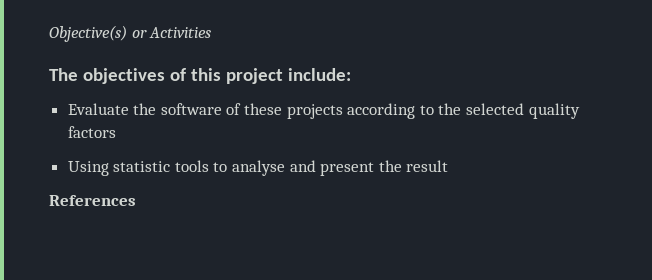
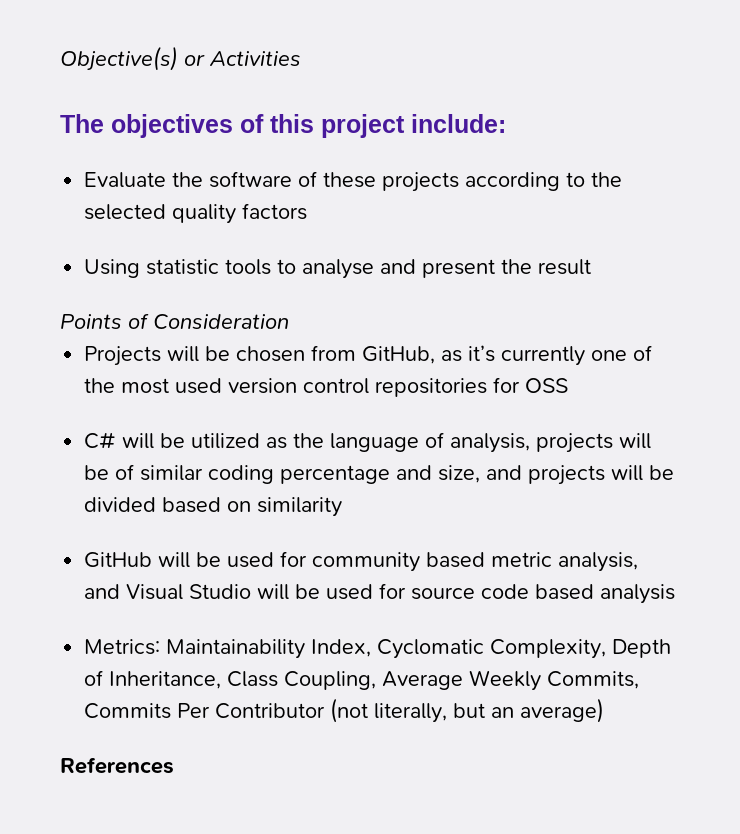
(449, 166) none -> [60,313,289,329] [84,345,653,366] [84,377,569,397] [84,432,652,453] [84,464,675,485] [84,497,343,517] [84,551,639,572] [84,583,676,604] [84,639,672,659] [84,670,640,691] [84,698,605,723] // Points of Consideration // Projects will be chosen from GitHub, as it’s currently one of the most used version control repositories for OSS // C# will be utilized as the language of analysis, projects will be of similar coding percentage and size, and projects will be divided based on similarity // GitHub will be used for community based metric analysis, and Visual Studio will be used for source code based analysis // Metrics: Maintainability Index, Cyclomatic Complexity, Depth of Inheritance, Class Coupling, Average Weekly Commits, Commits Per Contributor (not literally, but an average)

